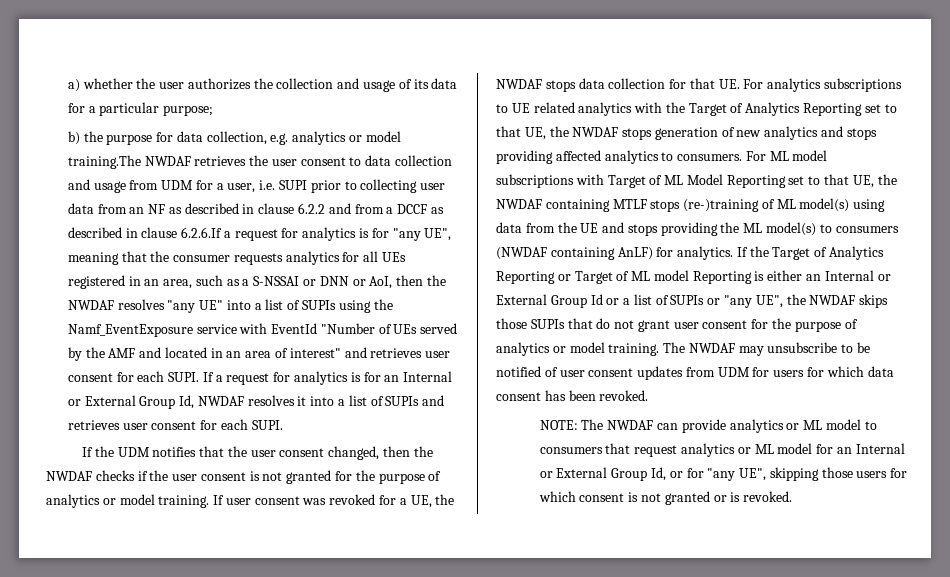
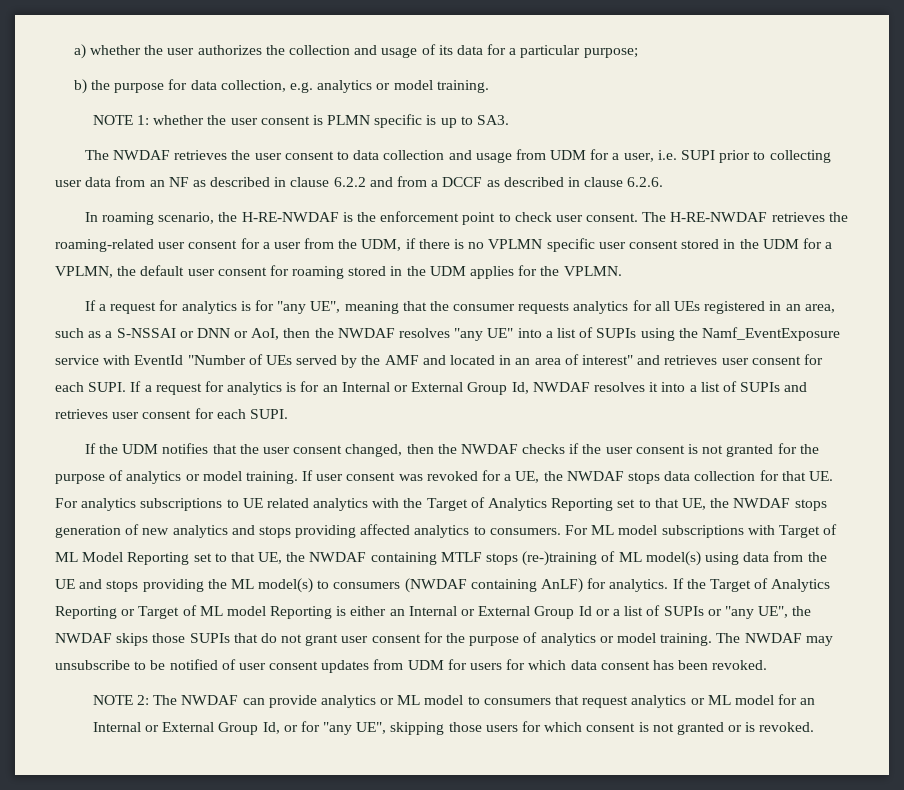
[67,155,141,169] training.The -> [436,80,489,93] [92,114,510,128] [84,150,109,160] training. // NOTE 1: whether the user consent is PLMN specific is up to SA3. // The
[181,227,223,238] 6.2.6.If -> [627,177,664,187] [84,211,848,225] [55,238,833,252] [55,265,622,279] [84,300,96,311] 6.2.6. // In roaming scenario, the H-RE-NWDAF is the enforcement point to check user consent. The H-RE-NWDAF retrieves the roaming-related user consent for a user from the UDM, if there is no VPLMN specific user consent stored in the UDM for a VPLMN, the default user consent for roaming stored in the UDM applies for the VPLMN. // If
[539,420,578,430] NOTE: -> [92,695,149,705] NOTE 2:

